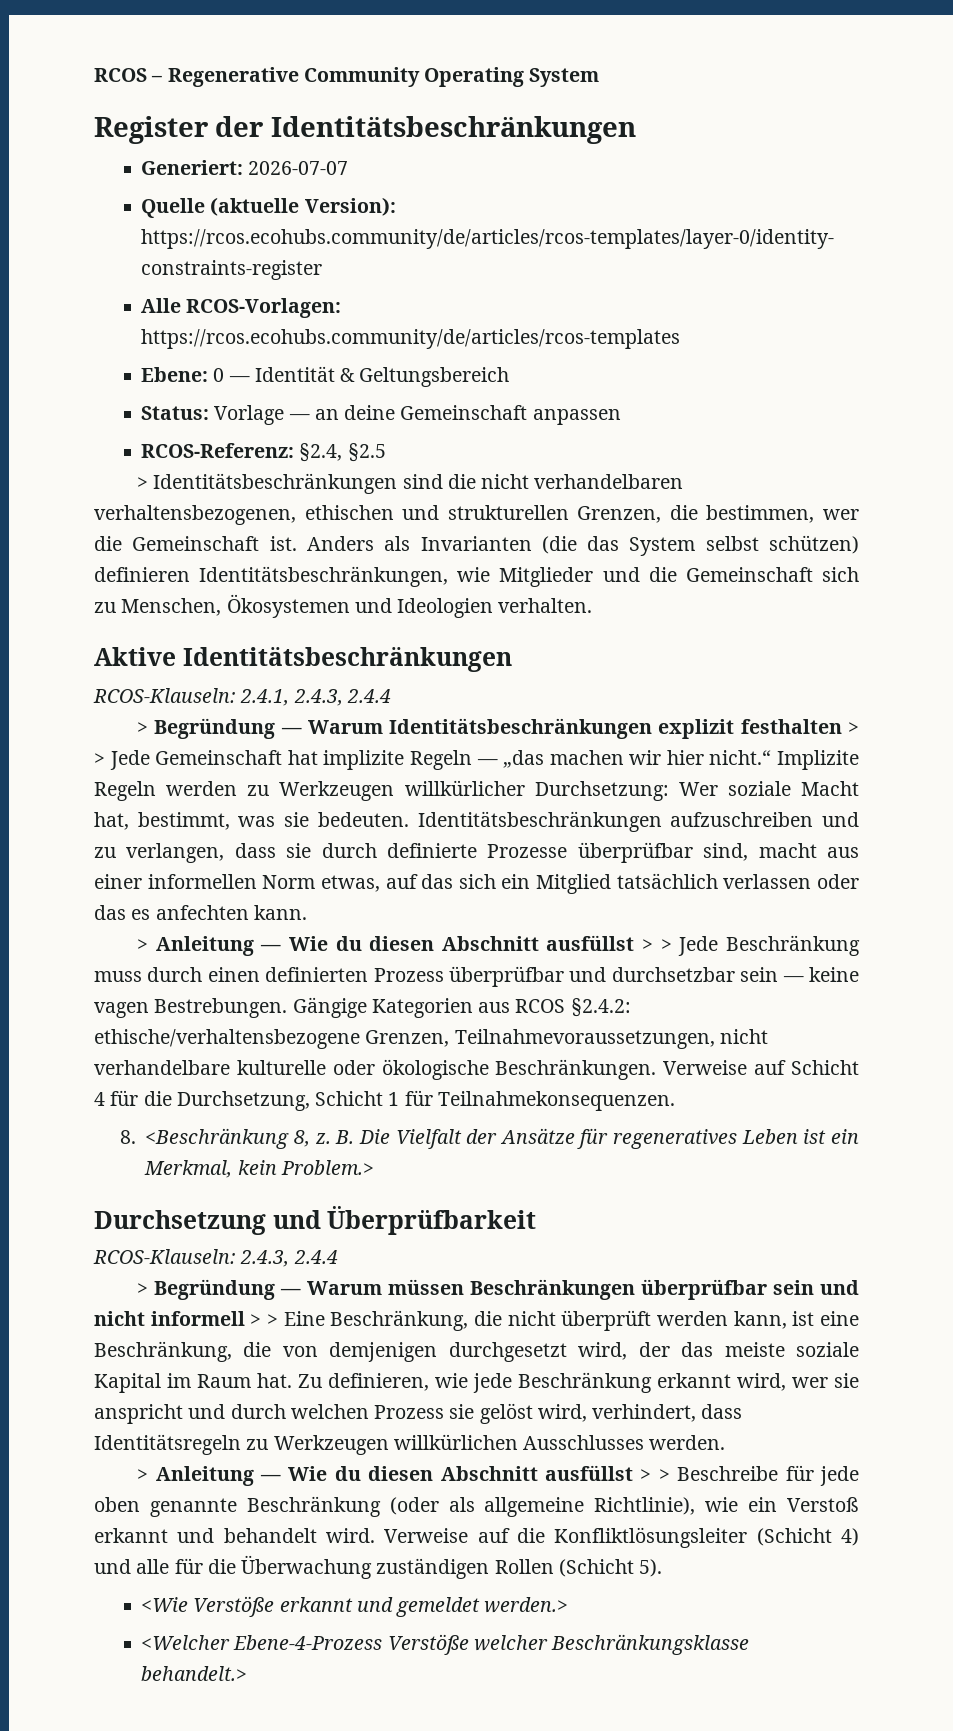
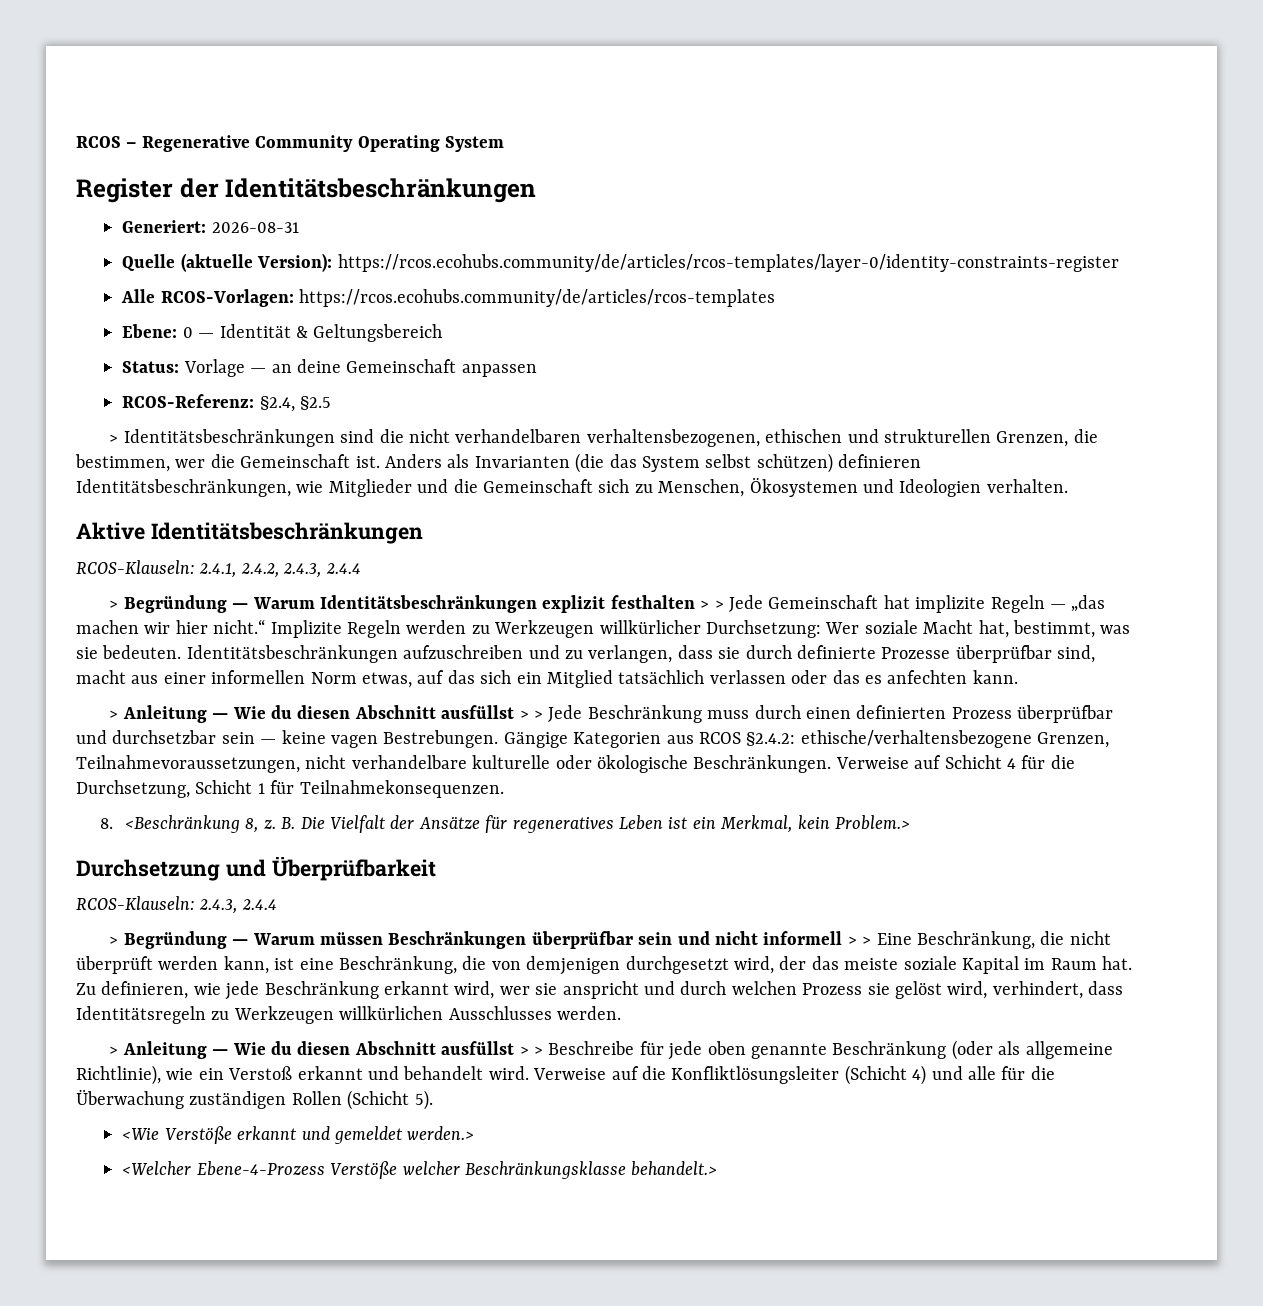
[248,161,349,175] 2026-07-07 -> [211,222,299,233] 2026-08-31
(290, 697) none -> [240,563,279,578] 2.4.2,

